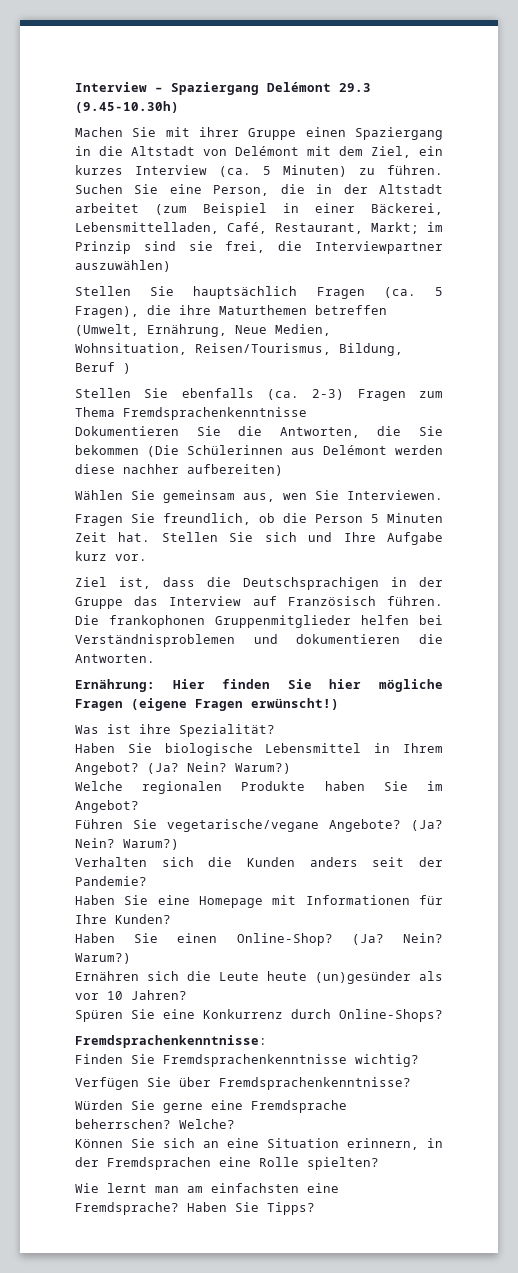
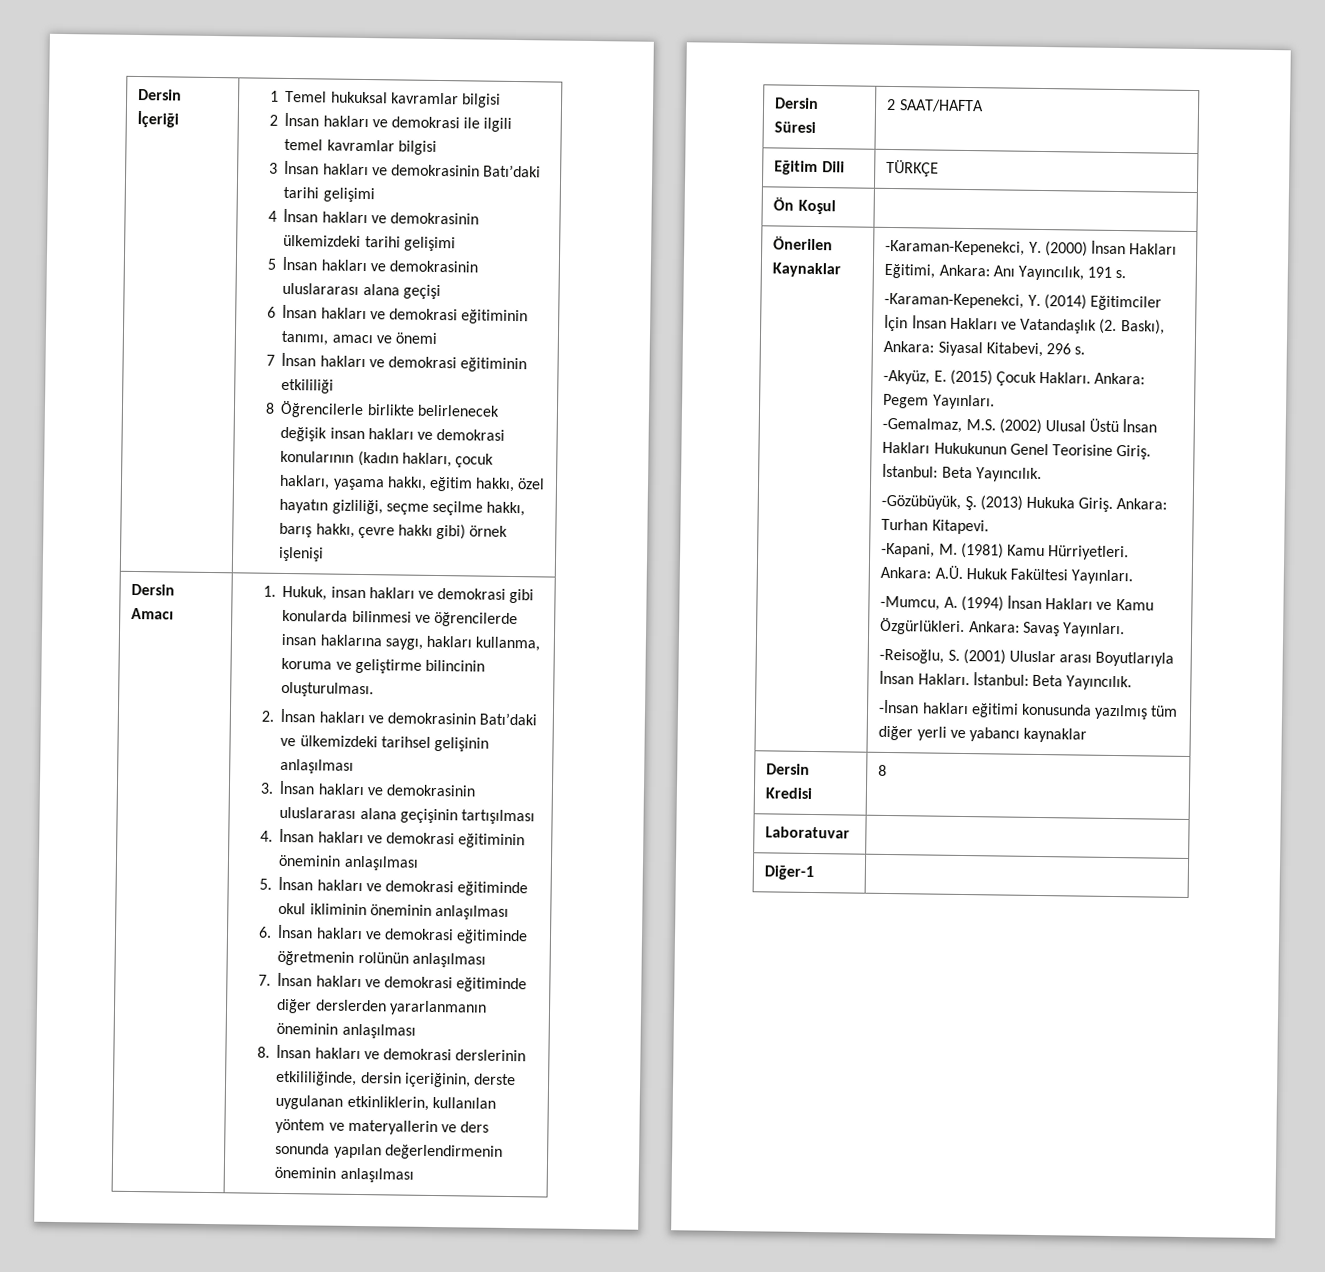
[75,82,371,95] [75,101,179,113] [75,127,443,140] [75,146,443,158] [75,165,443,177] [75,184,443,196] [75,203,443,216] [75,222,443,234] [75,241,443,254] [75,260,171,272] [75,286,443,299] [75,305,387,318] [75,324,331,337] [75,343,403,356] [75,362,131,374] [75,388,443,401] [75,407,307,420] [75,426,443,438] [75,445,443,457] [75,464,283,476] [75,490,443,503] [75,513,443,526] [75,532,443,545] [75,551,147,561] [75,577,443,590] [75,596,443,609] [75,615,443,628] [75,634,443,647] [75,654,155,663] [75,679,443,692] [75,698,339,711] [75,724,275,737] [75,743,443,756] [75,762,291,775] [75,781,443,794] [75,800,139,813] [75,819,443,832] [75,838,179,850] [75,857,443,867] [75,876,147,886] [75,895,443,908] [75,914,171,924] [75,933,443,946] [75,953,131,964] [75,971,443,984] [75,990,187,1000] [75,1009,443,1022] [75,1035,267,1048] [75,1054,419,1067] [75,1077,411,1090] [75,1100,347,1113] [75,1119,235,1129] [75,1138,443,1150] [75,1157,379,1170] [75,1183,339,1193] [75,1202,315,1215] Interview – Spaziergang Delémont 29.3 (9.45-10.30h) // Machen Sie mit ihrer Gruppe einen Spaziergang in die Altstadt von Delémont mit dem Ziel, ein kurzes Interview (ca. 5 Minuten) zu führen. Suchen Sie eine Person, die in der Altstadt arbeitet (zum Beispiel in einer Bäckerei, Lebensmittelladen, Café, Restaurant, Markt; im Prinzip sind sie frei, die Interviewpartner auszuwählen) // Stellen Sie hauptsächlich Fragen (ca. 5 Fragen), die ihre Maturthemen betreffen (Umwelt, Ernährung, Neue Medien, Wohnsituation, Reisen/Tourismus, Bildung, Beruf ) // Stellen Sie ebenfalls (ca. 2-3) Fragen zum Thema Fremdsprachenkenntnisse // Dokumentieren Sie die Antworten, die Sie bekommen (Die Schülerinnen aus Delémont werden diese nachher aufbereiten) // Wählen Sie gemeinsam aus, wen Sie Interviewen. // Fragen Sie freundlich, ob die Person 5 Minuten Zeit hat. Stellen Sie sich und Ihre Aufgabe kurz vor. // Ziel ist, dass die Deutschsprachigen in der Gruppe das Interview auf Französisch führen. Die frankophonen Gruppenmitglieder helfen bei Verständnisproblemen und dokumentieren die Antworten. // Ernährung: Hier finden Sie hier mögliche Fragen (eigene Fragen erwünscht!) // Was ist ihre Spezialität? // Haben Sie biologische Lebensmittel in Ihrem Angebot? (Ja? Nein? Warum?) // Welche regionalen Produkte haben Sie im Angebot? // Führen Sie vegetarische/vegane Angebote? (Ja? Nein? Warum?) // Verhalten sich die Kunden anders seit der Pandemie? // Haben Sie eine Homepage mit Informationen für Ihre Kunden? // Haben Sie einen Online-Shop? (Ja? Nein? Warum?) // Ernähren sich die Leute heute (un)gesünder als vor 10 Jahren? // Spüren Sie eine Konkurrenz durch Online-Shops? // Fremdsprachenkenntnisse: // Finden Sie Fremdsprachenkenntnisse wichtig? // Verfügen Sie über Fremdsprachenkenntnisse? // Würden Sie gerne eine Fremdsprache beherrschen? Welche? // Können Sie sich an eine Situation erinnern, in der Fremdsprachen eine Rolle spielten? // Wie lernt man am einfachsten eine Fremdsprache? Haben Sie Tipps? -> [138,88,183,101] [137,109,180,128] [269,90,501,108] [268,112,513,132] [284,138,437,155] [268,160,542,178] [283,186,375,203] [267,208,479,225] [283,234,456,252] [266,256,478,273] [282,282,441,300] [266,304,529,325] [281,330,437,346] [265,352,528,373] [281,378,335,394] [264,400,500,419] [280,426,506,442] [280,450,494,468] [279,474,546,493] [279,498,526,517] [279,522,509,540] [278,546,325,562] [131,583,176,596] [131,607,175,620] [262,585,535,604] [282,609,518,628] [281,633,541,652] [281,657,485,674] [281,681,375,698] [260,708,538,726] [280,735,489,752] [280,758,355,774] [259,780,476,797] [279,806,535,825] [259,828,526,849] [278,854,419,871] [258,876,529,897] [278,902,509,920] [257,924,529,945] [277,950,486,968] [257,972,528,993] [276,998,487,1016] [276,1022,416,1039] [256,1044,527,1062] [276,1070,516,1088] [275,1094,496,1111] [275,1118,490,1136] [275,1142,503,1160] [274,1166,414,1183] [775,97,820,110] [774,121,817,134] [886,98,984,113] [774,160,845,176] [886,159,940,177] [773,197,836,215] [773,236,834,251] [772,262,842,278] [885,239,1178,257] [884,263,1127,281] [884,292,1163,311] [884,314,1165,335] [883,340,1086,358] [883,369,1146,386] [883,393,995,410] [882,417,1158,435] [882,441,1152,460] [882,463,1042,483] [881,494,1168,512] [881,518,989,535] [881,542,1130,561] [880,565,1134,585] [880,595,1154,612] [880,617,1126,638] [879,648,1175,667] [879,670,1133,691] [878,699,1179,720] [878,725,1088,743] [766,763,811,775] [765,787,813,800] [878,764,888,776] [765,826,851,839] [764,865,815,881] Dersin İçeriği | 1 Temel hukuksal kavramlar bilgisi // 2 İnsan hakları ve demokrasi ile ilgili temel kavramlar bilgisi // 3 İnsan hakları ve demokrasinin Batı’daki tarihi gelişimi // 4 İnsan hakları ve demokrasinin ülkemizdeki tarihi gelişimi // 5 İnsan hakları ve demokrasinin uluslararası alana geçişi // 6 İnsan hakları ve demokrasi eğitiminin tanımı, amacı ve önemi // 7 İnsan hakları ve demokrasi eğitiminin etkililiği // 8 Öğrencilerle birlikte belirlenecek değişik insan hakları ve demokrasi konularının (kadın hakları, çocuk hakları, yaşama hakkı, eğitim hakkı, özel hayatın gizliliği, seçme seçilme hakkı, barış hakkı, çevre hakkı gibi) örnek işlenişi // Dersin Amacı | 1. Hukuk, insan hakları ve demokrasi gibi konularda bilinmesi ve öğrencilerde insan haklarına saygı, hakları kullanma, koruma ve geliştirme bilincinin oluşturulması. // 2. İnsan hakları ve demokrasinin Batı’daki ve ülkemizdeki tarihsel gelişinin anlaşılması // 3. İnsan hakları ve demokrasinin uluslararası alana geçişinin tartışılması // 4. İnsan hakları ve demokrasi eğitiminin öneminin anlaşılması // 5. İnsan hakları ve demokrasi eğitiminde okul ikliminin öneminin anlaşılması // 6. İnsan hakları ve demokrasi eğitiminde öğretmenin rolünün anlaşılması // 7. İnsan hakları ve demokrasi eğitiminde diğer derslerden yararlanmanın öneminin anlaşılması // 8. İnsan hakları ve demokrasi derslerinin etkililiğinde, dersin içeriğinin, derste uygulanan etkinliklerin, kullanılan yöntem ve materyallerin ve ders sonunda yapılan değerlendirmenin öneminin anlaşılması // Dersin Süresi | 2 SAAT/HAFTA // Eğitim Dili | TÜRKÇE // Ön Koşul | // Önerilen Kaynaklar | -Karaman-Kepenekci, Y. (2000) İnsan Hakları Eğitimi, Ankara: Anı Yayıncılık, 191 s. // -Karaman-Kepenekci, Y. (2014) Eğitimciler İçin İnsan Hakları ve Vatandaşlık (2. Baskı), Ankara: Siyasal Kitabevi, 296 s. // -Akyüz, E. (2015) Çocuk Hakları. Ankara: Pegem Yayınları. // -Gemalmaz, M.S. (2002) Ulusal Üstü İnsan Hakları Hukukunun Genel Teorisine Giriş. İstanbul: Beta Yayıncılık. // -Gözübüyük, Ş. (2013) Hukuka Giriş. Ankara: Turhan Kitapevi. // -Kapani, M. (1981) Kamu Hürriyetleri. Ankara: A.Ü. Hukuk Fakültesi Yayınları. // -Mumcu, A. (1994) İnsan Hakları ve Kamu Özgürlükleri. Ankara: Savaş Yayınları. // -Reisoğlu, S. (2001) Uluslar arası Boyutlarıyla İnsan Hakları. İstanbul: Beta Yayıncılık. // -İnsan hakları eğitimi konusunda yazılmış tüm diğer yerli ve yabancı kaynaklar // Dersin Kredisi | 8 // Laboratuvar | // Diğer-1 |

